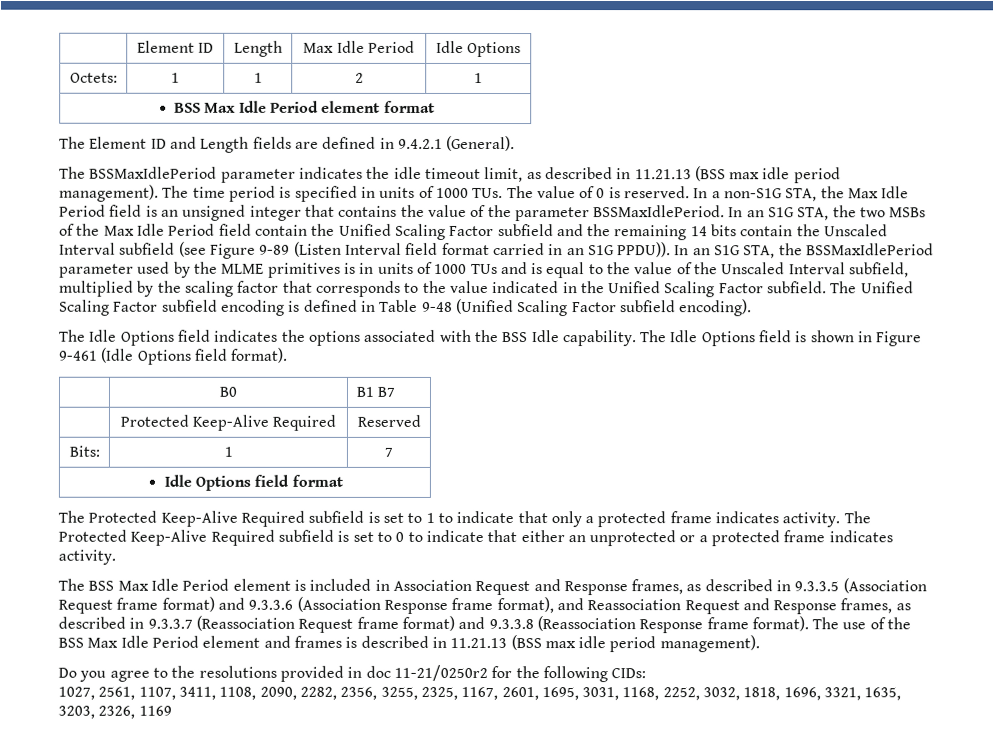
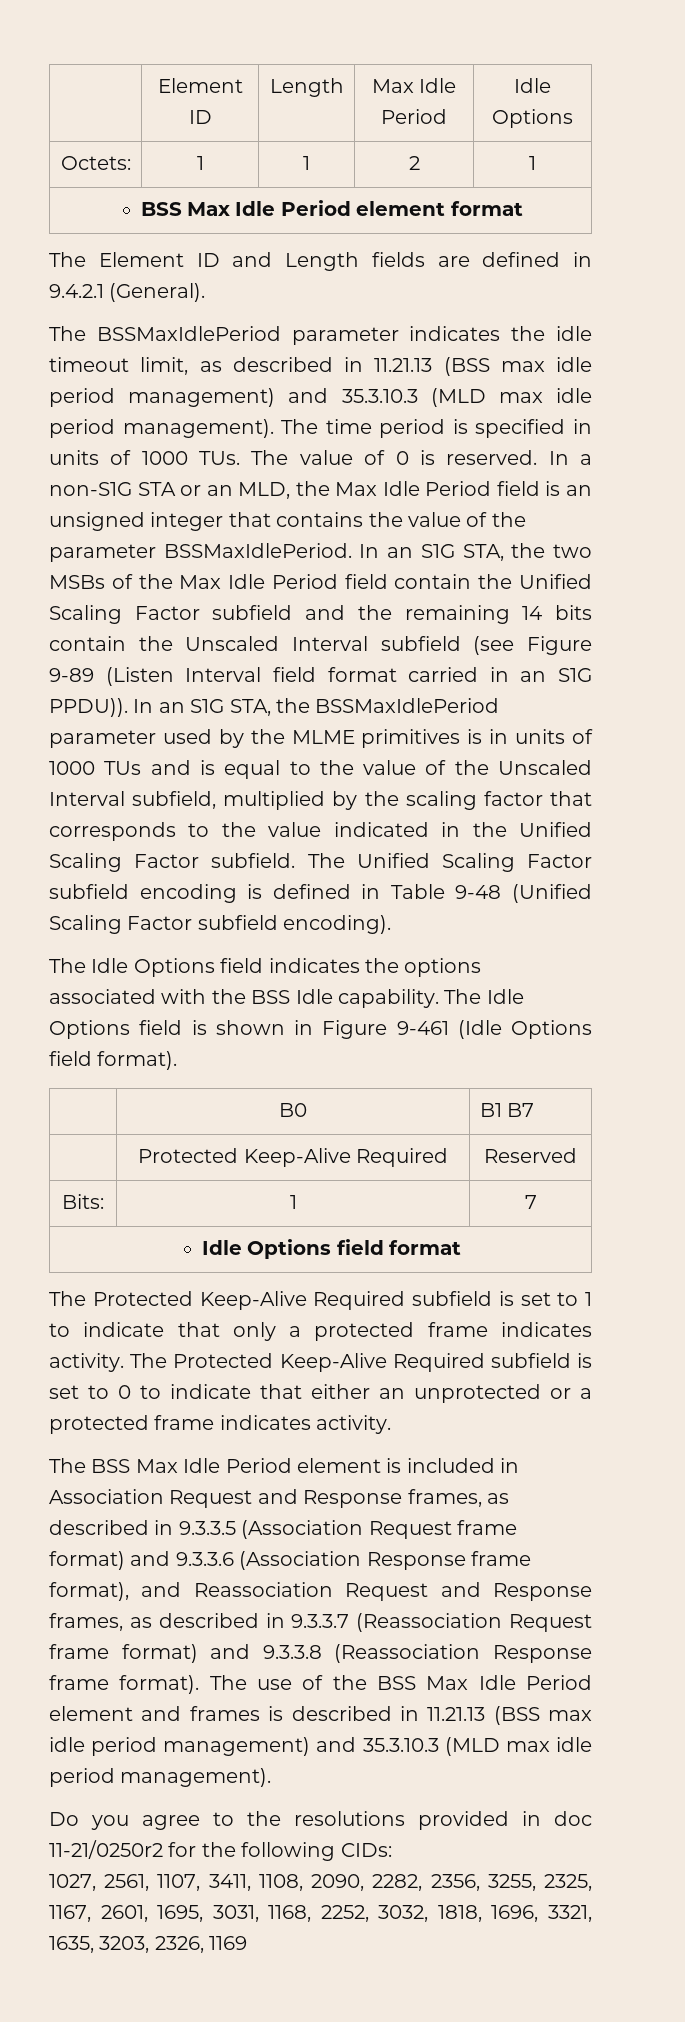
(841, 175) none -> [128,388,593,407] [49,419,115,438] management) and 35.3.10.3 (MLD max idle period
[785,188,818,202] STA, -> [137,482,291,499] STA or an MLD,
(657, 644) none -> [163,1737,593,1756] [49,1768,115,1787] management) and 35.3.10.3 (MLD max idle period

